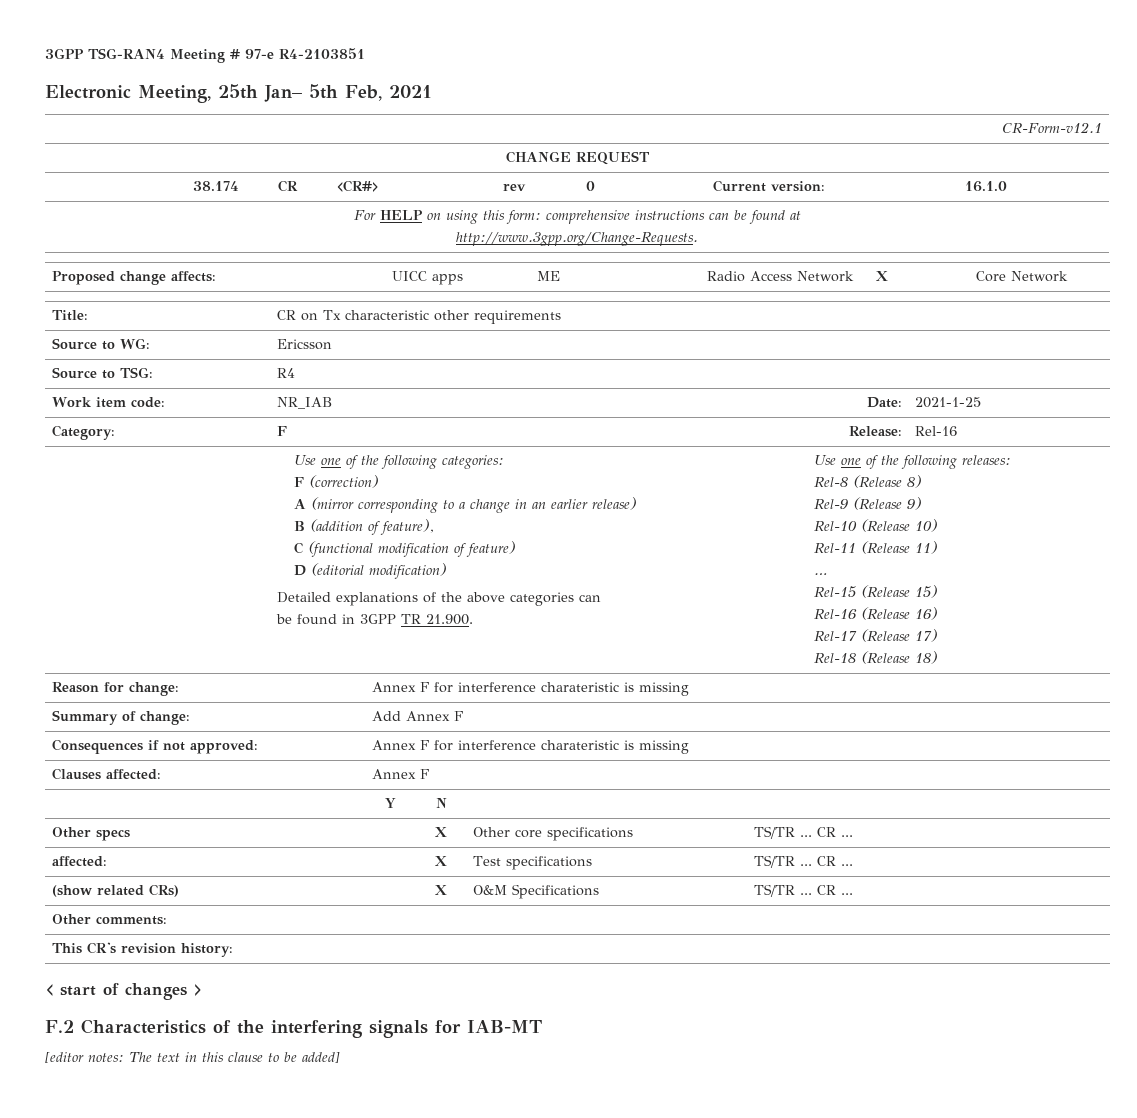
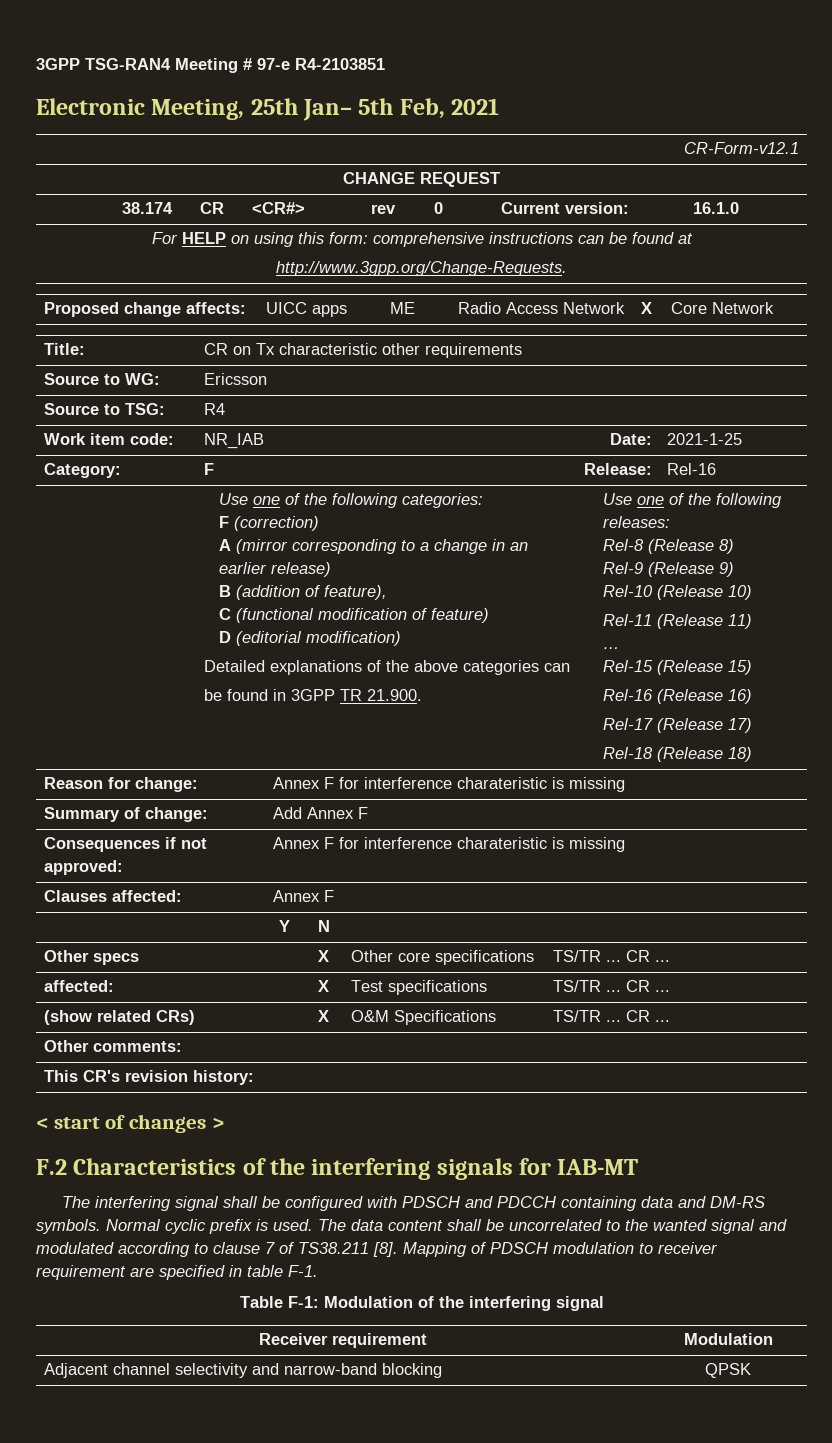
[45,1052,340,1063] [editor notes: The text in this clause to be added] -> [61,1196,765,1211] [36,1219,787,1234] [36,1242,718,1257] [36,1265,318,1280] [239,1296,604,1311] [259,1333,427,1348] [683,1333,773,1345] [44,1363,443,1378] [705,1363,751,1378] The interfering signal shall be configured with PDSCH and PDCCH containing data and DM-RS symbols. Normal cyclic prefix is used. The data content shall be uncorrelated to the wanted signal and modulated according to clause 7 of TS38.211 [8]. Mapping of PDSCH modulation to receiver requirement are specified in table F-1. // Table F-1: Modulation of the interfering signal // Receiver requirement | Modulation // Adjacent channel selectivity and narrow-band blocking | QPSK

